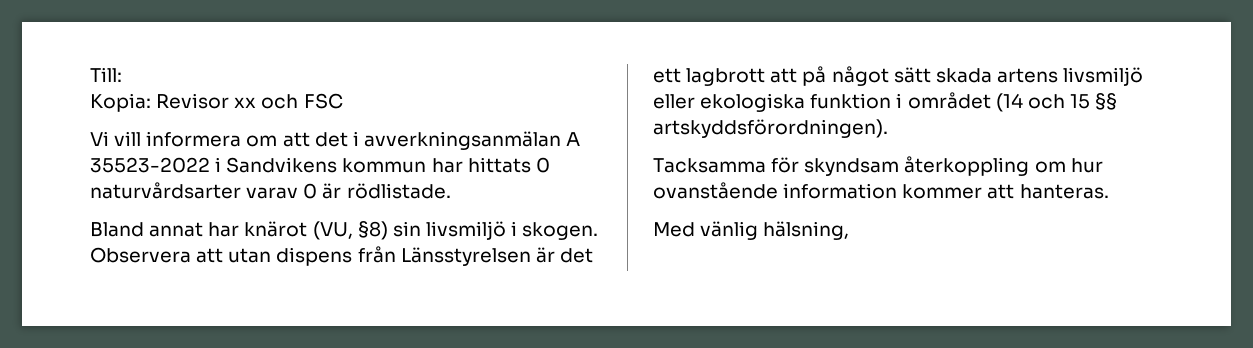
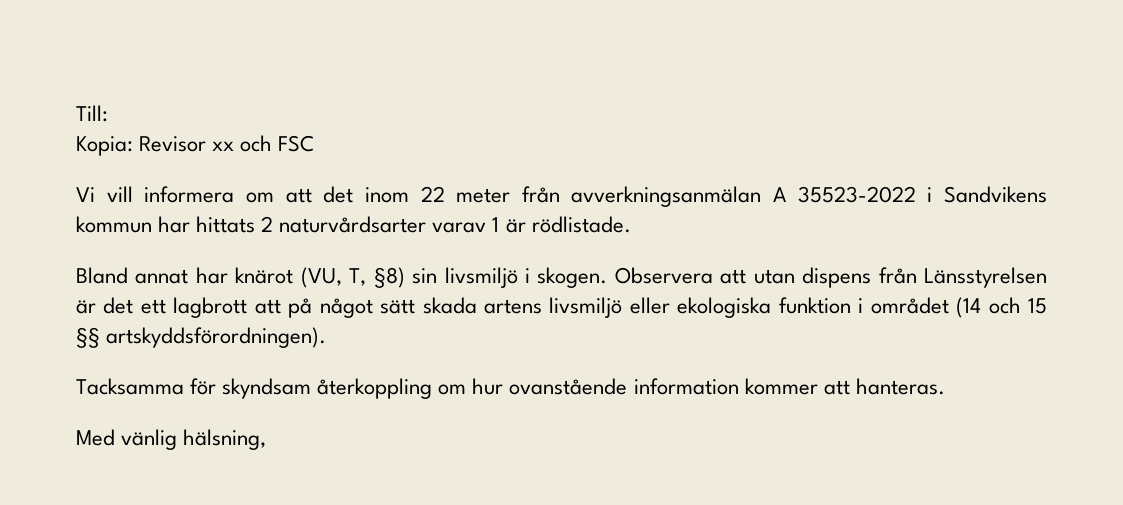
[352,131,359,146] i -> [364,186,560,203] inom 22 meter från
[535,157,550,173] 0 -> [261,216,274,232] 2
[303,183,318,199] 0 -> [492,217,500,232] 1
(353, 230) none -> [349,268,367,286] T,

